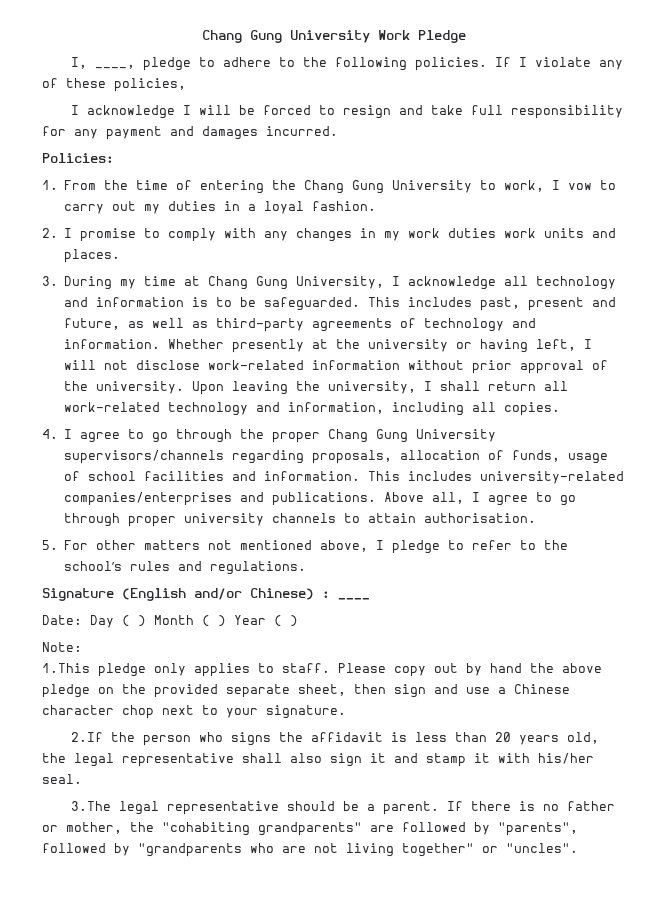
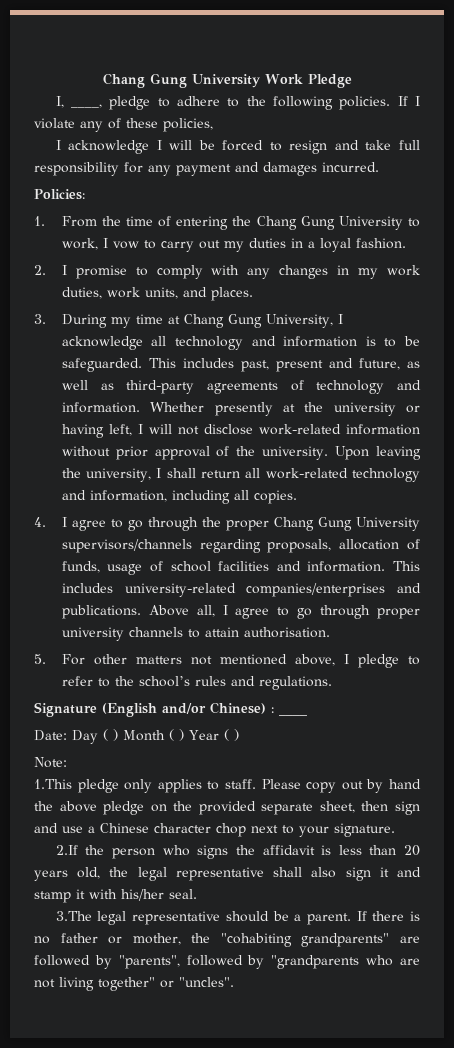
[448,228,585,238] duties work units -> [61,287,178,299] duties, work units,

